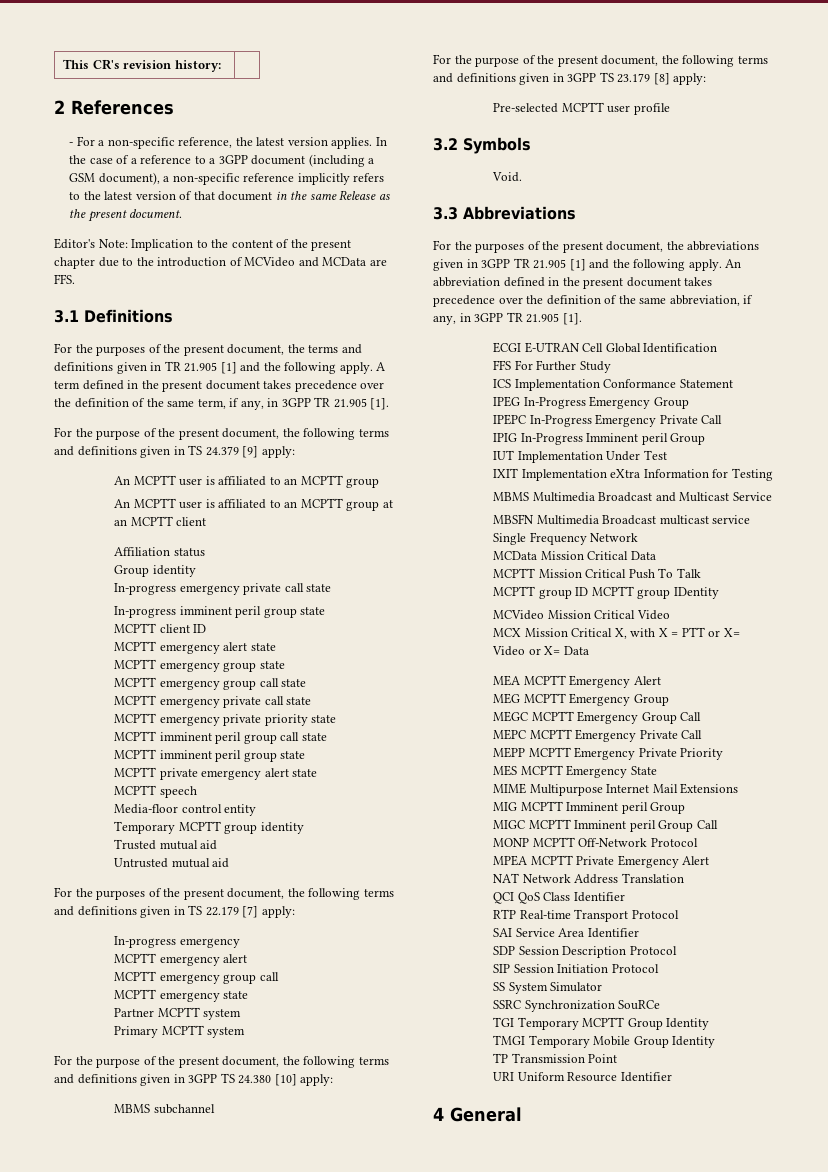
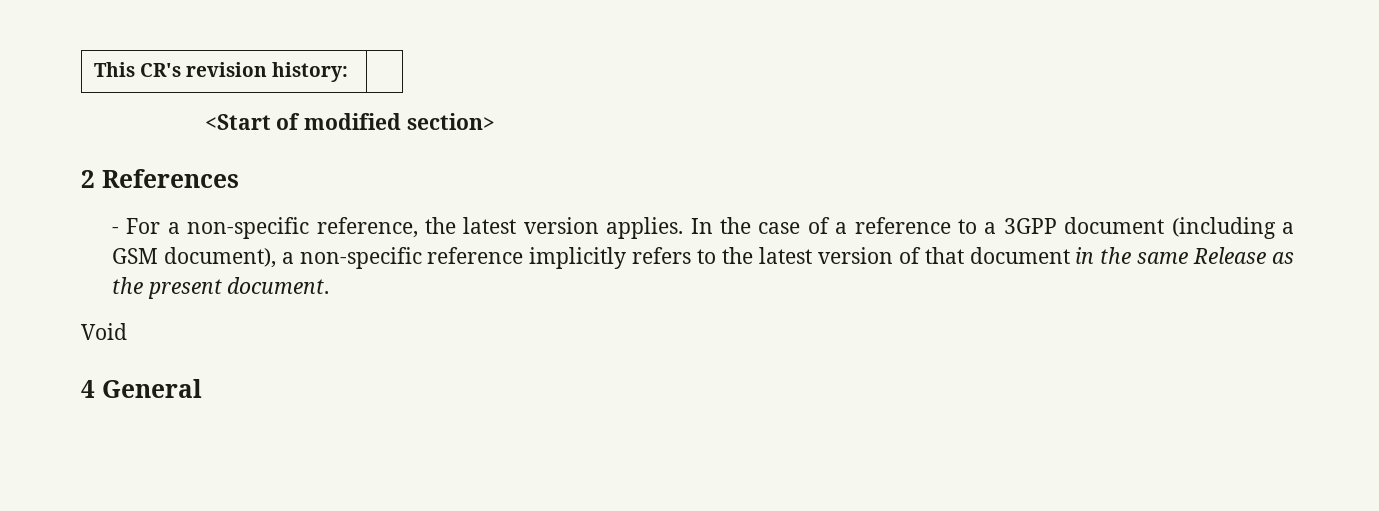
(221, 66) none -> [204,113,495,130] // <Start of modified section>
[54,238,352,251] [54,257,387,269] [54,274,75,284] [54,309,173,323] [54,343,362,356] [54,361,386,374] [54,380,385,392] [54,397,390,410] [54,427,389,440] [54,445,295,458] [114,475,380,488] [114,498,393,511] [114,516,207,526] [114,547,205,557] [114,565,196,577] [114,583,332,595] [114,606,326,618] [114,623,207,633] [114,641,276,654] [114,659,285,672] [114,677,307,690] [114,695,312,708] [114,713,337,726] [114,731,327,744] [114,749,306,762] [114,767,318,780] [114,785,197,798] [114,804,257,816] [114,821,304,834] [114,839,218,850] [114,858,230,868] [54,887,394,900] [54,905,295,918] [114,936,240,948] [114,953,248,966] [114,971,279,984] [114,989,249,1002] [114,1007,242,1020] [114,1025,246,1038] [54,1055,389,1068] [54,1073,334,1086] [114,1104,215,1114] [433,54,768,67] [433,72,707,85] [493,102,670,115] [433,137,531,154] [492,172,523,182] [433,206,576,220] [433,240,760,253] [433,258,742,271] [433,277,713,289] [433,295,754,307] [433,312,582,325] [493,342,718,353] [493,360,611,373] [493,379,733,391] [493,396,689,409] [493,414,723,427] [493,433,706,445] [493,450,667,463] [493,468,773,481] [493,492,772,502] [493,514,751,525] [493,532,639,545] [493,551,656,560] [493,568,701,579] [493,586,719,599] [493,610,670,620] [493,627,740,639] [492,646,589,656] [493,675,661,688] [493,693,669,706] [493,711,702,724] [493,729,703,742] [493,747,724,760] [493,765,657,778] [493,783,739,796] [493,801,686,814] [493,819,718,832] [493,837,698,847] [493,855,710,868] [493,873,684,884] [493,892,625,904] [493,909,679,922] [493,928,639,938] [493,946,677,958] [493,964,659,973] [493,982,603,994] [493,1000,661,1012] [493,1017,710,1030] [493,1035,716,1048] [493,1053,618,1063] [493,1072,672,1082] Editor's Note: Implication to the content of the present chapter due to the introduction of MCVideo and MCData are FFS. // 3.1 Definitions // For the purposes of the present document, the terms and definitions given in TR 21.905 [1] and the following apply. A term defined in the present document takes precedence over the definition of the same term, if any, in 3GPP TR 21.905 [1]. // For the purpose of the present document, the following terms and definitions given in TS 24.379 [9] apply: // An MCPTT user is affiliated to an MCPTT group // An MCPTT user is affiliated to an MCPTT group at an MCPTT client // Affiliation status // Group identity // In-progress emergency private call state // In-progress imminent peril group state // MCPTT client ID // MCPTT emergency alert state // MCPTT emergency group state // MCPTT emergency group call state // MCPTT emergency private call state // MCPTT emergency private priority state // MCPTT imminent peril group call state // MCPTT imminent peril group state // MCPTT private emergency alert state // MCPTT speech // Media-floor control entity // Temporary MCPTT group identity // Trusted mutual aid // Untrusted mutual aid // For the purposes of the present document, the following terms and definitions given in TS 22.179 [7] apply: // In-progress emergency // MCPTT emergency alert // MCPTT emergency group call // MCPTT emergency state // Partner MCPTT system // Primary MCPTT system // For the purpose of the present document, the following terms and definitions given in 3GPP TS 24.380 [10] apply: // MBMS subchannel // For the purpose of the present document, the following terms and definitions given in 3GPP TS 23.179 [8] apply: // Pre-selected MCPTT user profile // 3.2 Symbols // Void. // 3.3 Abbreviations // For the purposes of the present document, the abbreviations given in 3GPP TR 21.905 [1] and the following apply. An abbreviation defined in the present document takes precedence over the definition of the same abbreviation, if any, in 3GPP TR 21.905 [1]. // ECGI E-UTRAN Cell Global Identification // FFS For Further Study // ICS Implementation Conformance Statement // IPEG In-Progress Emergency Group // IPEPC In-Progress Emergency Private Call // IPIG In-Progress Imminent peril Group // IUT Implementation Under Test // IXIT Implementation eXtra Information for Testing // MBMS Multimedia Broadcast and Multicast Service // MBSFN Multimedia Broadcast multicast service Single Frequency Network // MCData Mission Critical Data // MCPTT Mission Critical Push To Talk // MCPTT group ID MCPTT group IDentity // MCVideo Mission Critical Video // MCX Mission Critical X, with X = PTT or X= Video or X= Data // MEA MCPTT Emergency Alert // MEG MCPTT Emergency Group // MEGC MCPTT Emergency Group Call // MEPC MCPTT Emergency Private Call // MEPP MCPTT Emergency Private Priority // MES MCPTT Emergency State // MIME Multipurpose Internet Mail Extensions // MIG MCPTT Imminent peril Group // MIGC MCPTT Imminent peril Group Call // MONP MCPTT Off-Network Protocol // MPEA MCPTT Private Emergency Alert // NAT Network Address Translation // QCI QoS Class Identifier // RTP Real-time Transport Protocol // SAI Service Area Identifier // SDP Session Description Protocol // SIP Session Initiation Protocol // SS System Simulator // SSRC Synchronization SouRCe // TGI Temporary MCPTT Group Identity // TMGI Temporary Mobile Group Identity // TP Transmission Point // URI Uniform Resource Identifier -> [81,323,127,340] Void

